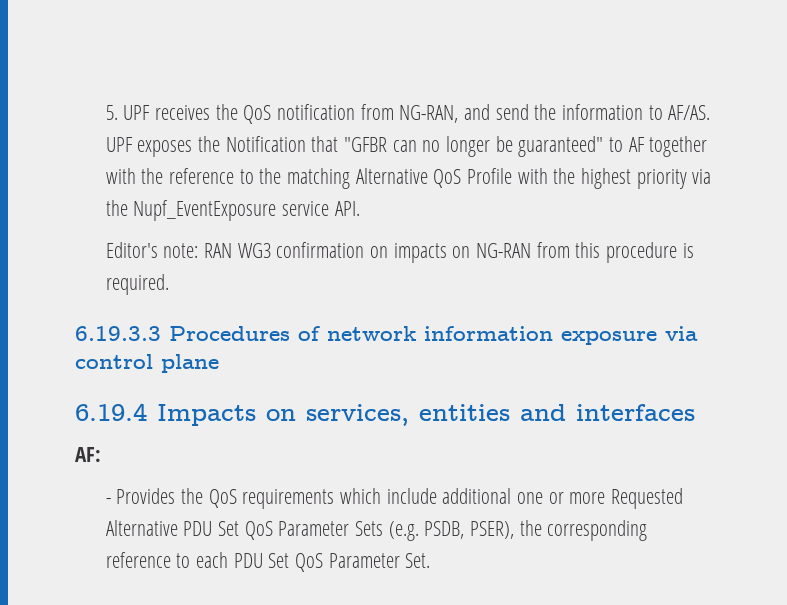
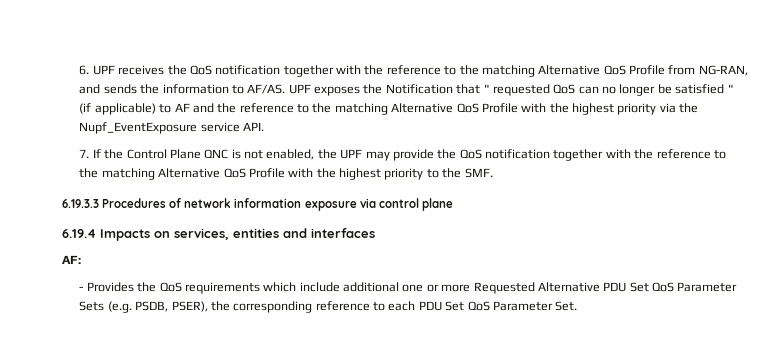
[105,105,118,120] 5. -> [79,65,90,75] 6.
(356, 112) none -> [283,65,666,77] together with the reference to the matching Alternative QoS Profile
[495,104,529,120] send -> [103,84,137,94] sends
[344,137,388,152] "GFBR -> [483,84,576,96] " requested QoS
[518,136,708,157] [105,168,136,184] guaranteed" to AF together with -> [675,84,734,94] [79,103,214,115] satisfied " (if applicable) to AF and
[105,242,694,263] [105,274,169,295] Editor's note: RAN WG3 confirmation on impacts on NG-RAN from this procedure is required. -> [79,149,726,161] [79,168,493,180] 7. If the Control Plane QNC is not enabled, the UPF may provide the QoS notification together with the reference to the matching Alternative QoS Profile with the highest priority to the SMF.

